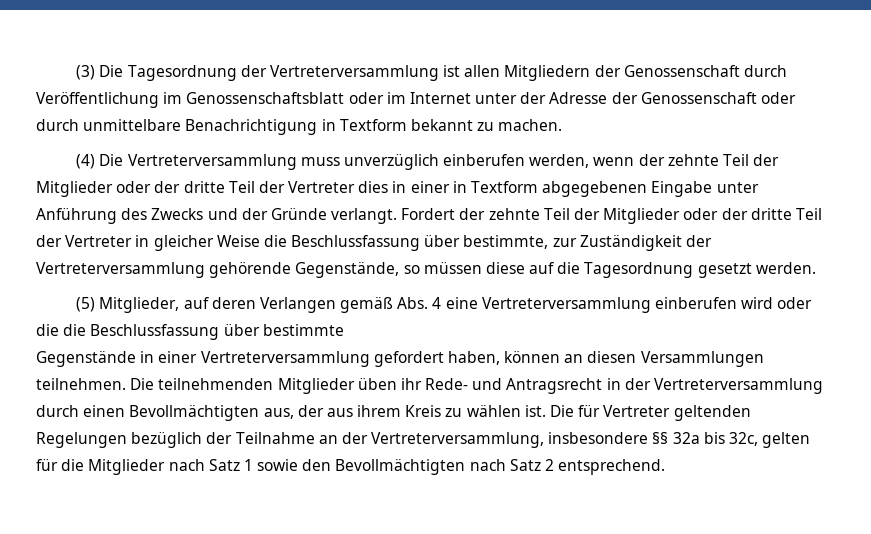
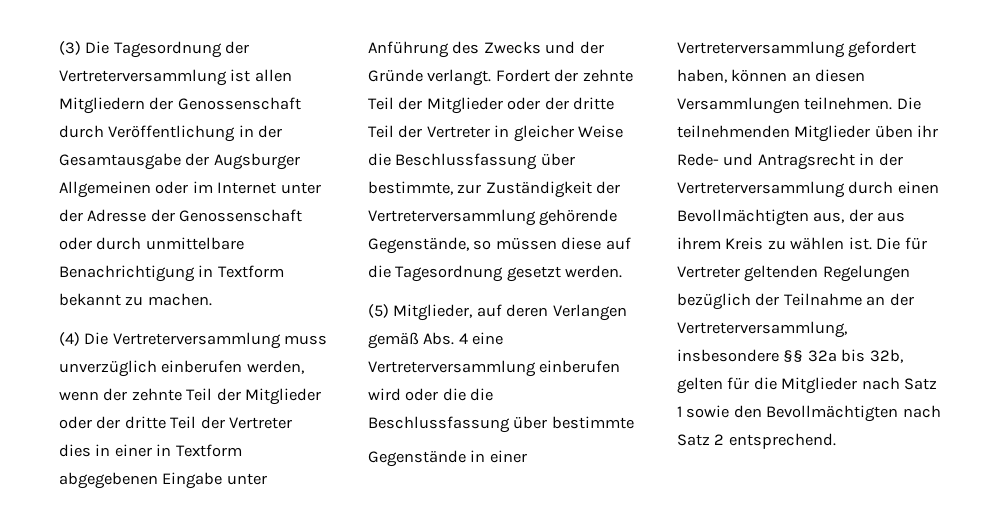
[163,92,345,104] im Genossenschaftsblatt -> [238,125,283,138] [59,153,300,170] [59,181,151,198] in der Gesamtausgabe der Augsburger Allgemeinen
[729,432,759,446] 32c, -> [869,349,903,363] 32b,

